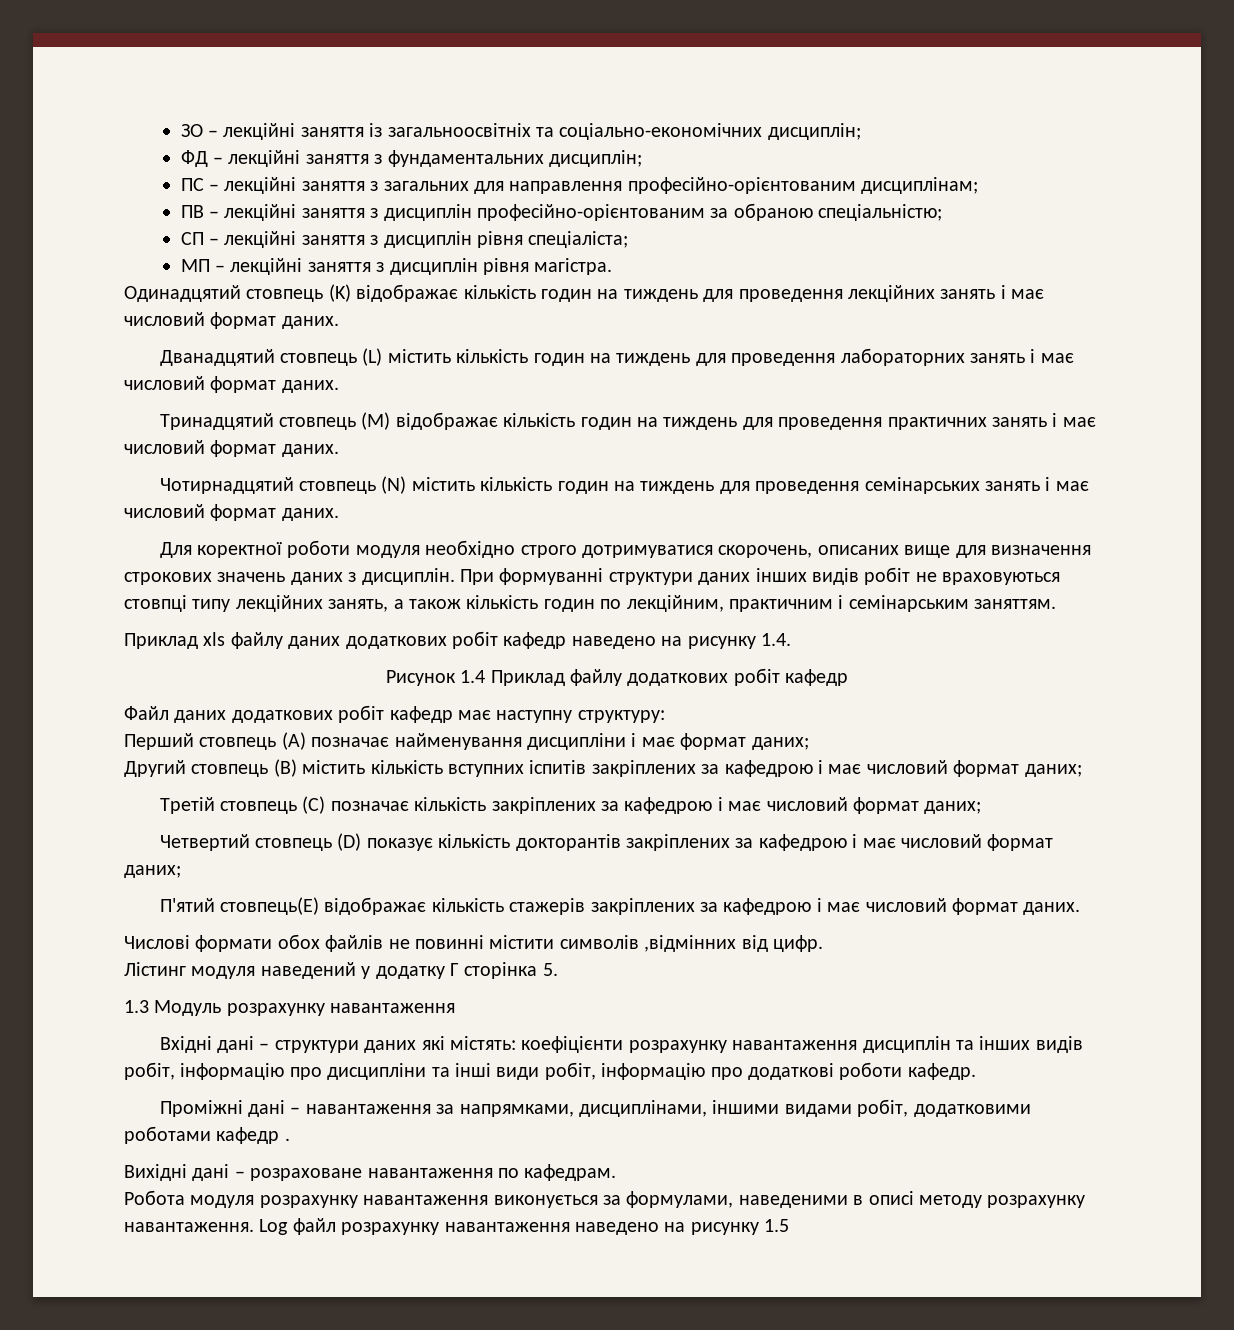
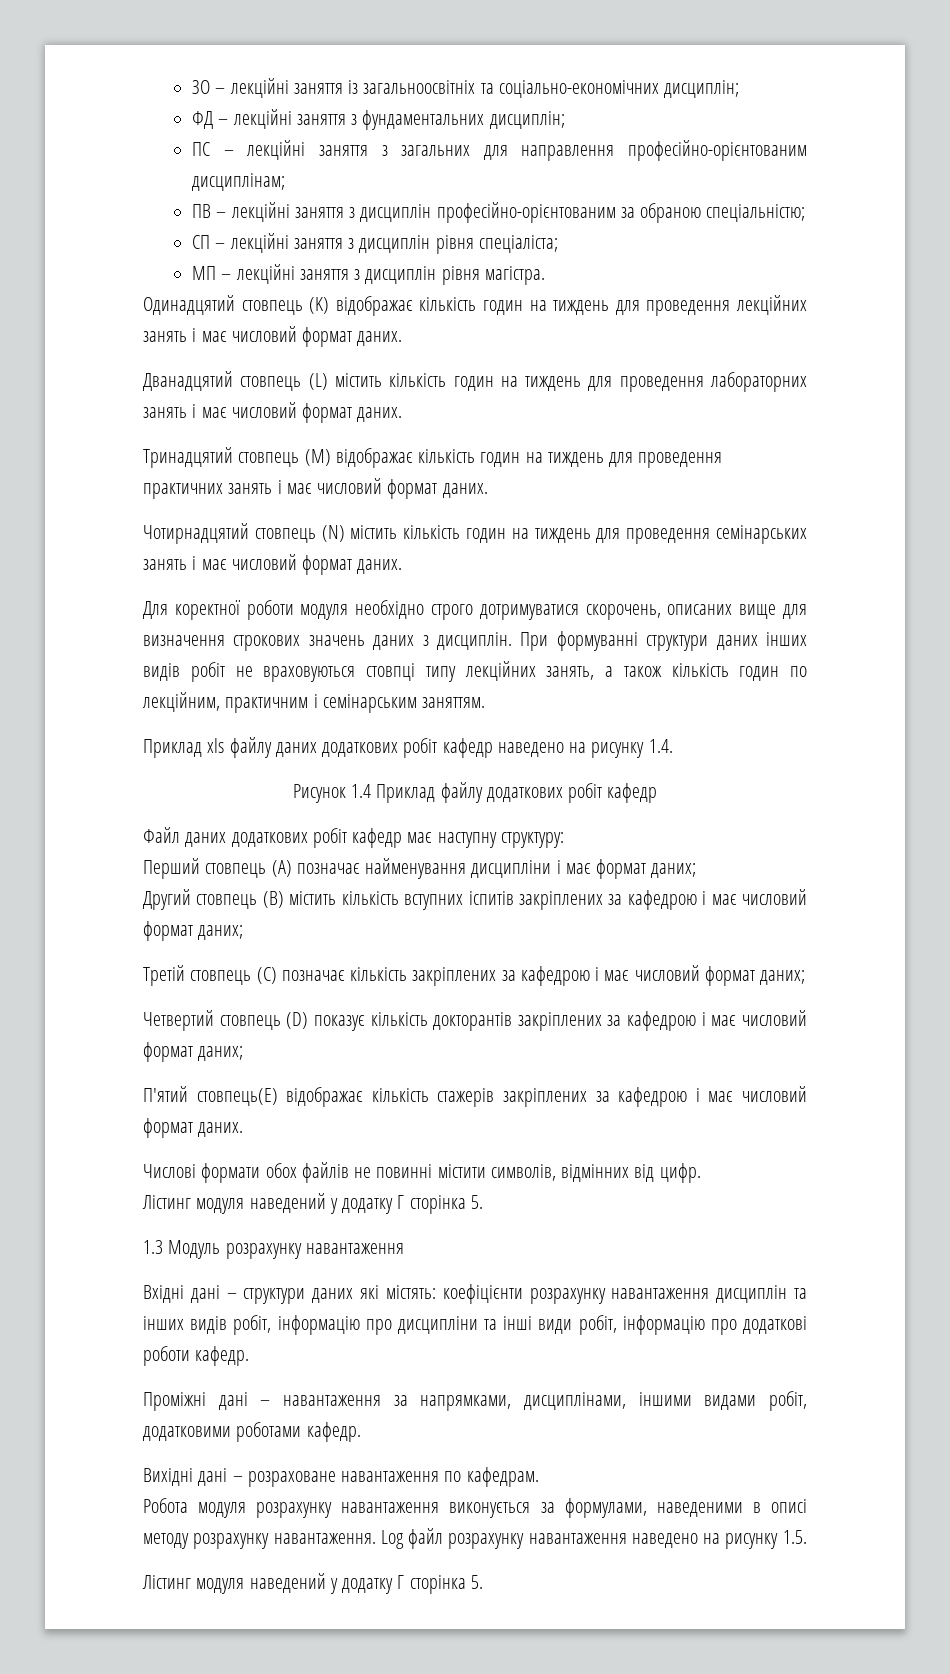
[559,935,737,952] символів ,відмінних -> [490,1164,630,1182] символів, відмінних
[216,1127,290,1144] кафедр . -> [306,1422,361,1442] кафедр.
[764,1219,790,1232] 1.5 -> [782,1530,807,1544] [142,1573,483,1594] 1.5. // Лістинг модуля наведений у додатку Г сторінка 5.

